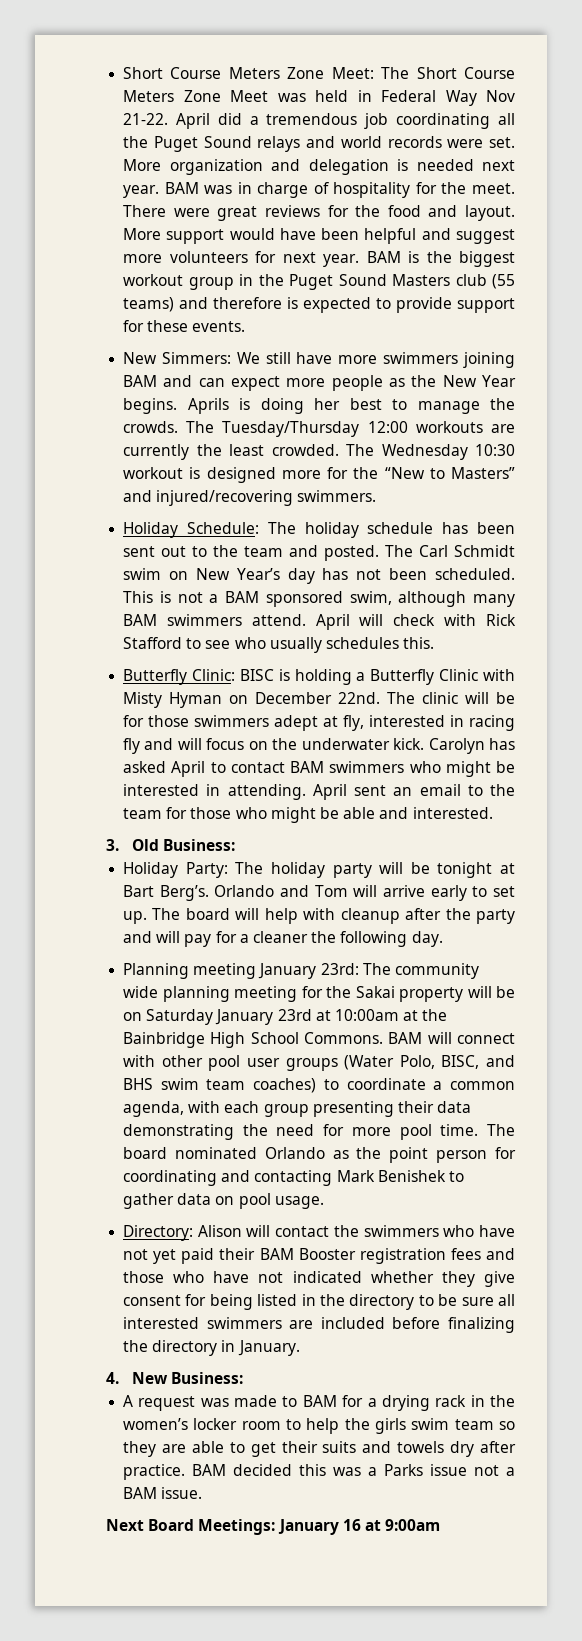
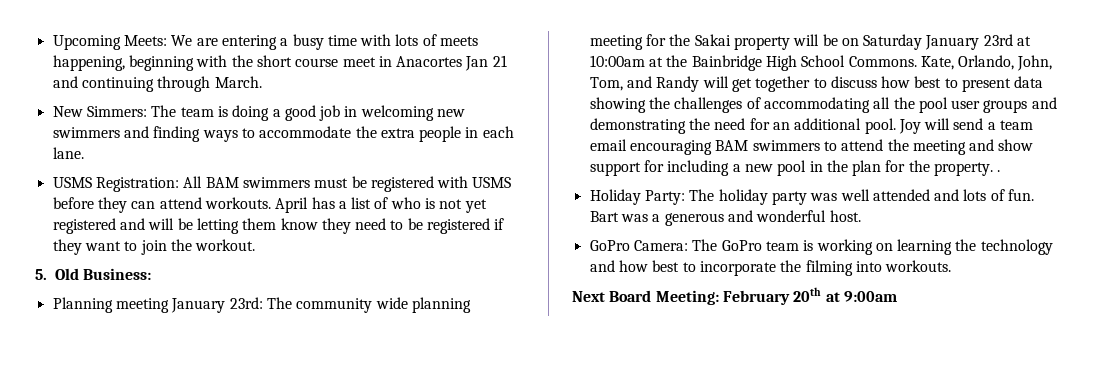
[123,67,515,79] [123,90,515,106] [123,113,515,129] [123,136,515,152] [123,159,515,175] [123,182,515,198] [123,205,515,221] [123,228,515,244] [123,251,515,267] [123,274,515,290] [123,297,515,313] [123,320,246,332] [123,352,515,368] [123,375,516,391] [123,398,515,414] [123,421,515,437] [123,444,515,460] [123,467,515,483] [123,490,377,506] [123,522,515,538] [123,545,515,561] [123,568,515,584] [123,591,515,607] [123,614,516,630] [123,637,435,653] [123,669,515,685] [123,692,515,708] [123,715,515,731] [123,738,515,754] [123,761,515,777] [123,784,515,800] [123,807,493,823] [106,839,235,851] [123,862,515,878] [123,885,515,901] [123,908,515,924] [123,931,443,947] Short Course Meters Zone Meet: The Short Course Meters Zone Meet was held in Federal Way Nov 21-22. April did a tremendous job coordinating all the Puget Sound relays and world records were set. More organization and delegation is needed next year. BAM was in charge of hospitality for the meet. There were great reviews for the food and layout. More support would have been helpful and suggest more volunteers for next year. BAM is the biggest workout group in the Puget Sound Masters club (55 teams) and therefore is expected to provide support for these events. // New Simmers: We still have more swimmers joining BAM and can expect more people as the New Year begins. Aprils is doing her best to manage the crowds. The Tuesday/Thursday 12:00 workouts are currently the least crowded. The Wednesday 10:30 workout is designed more for the “New to Masters” and injured/recovering swimmers. // Holiday Schedule: The holiday schedule has been sent out to the team and posted. The Carl Schmidt swim on New Year’s day has not been scheduled. This is not a BAM sponsored swim, although many BAM swimmers attend. April will check with Rick Stafford to see who usually schedules this. // Butterfly Clinic: BISC is holding a Butterfly Clinic with Misty Hyman on December 22nd. The clinic will be for those swimmers adept at fly, interested in racing fly and will focus on the underwater kick. Carolyn has asked April to contact BAM swimmers who might be interested in attending. April sent an email to the team for those who might be able and interested. // 3. Old Business: // Holiday Party: The holiday party will be tonight at Bart Berg’s. Orlando and Tom will arrive early to set up. The board will help with cleanup after the party and will pay for a cleaner the following day. -> [52,34,479,50] [52,55,507,71] [52,76,262,92] [52,105,466,121] [52,126,514,142] [52,147,84,159] [52,176,512,192] [52,197,487,213] [52,218,505,234] [52,239,256,255] [35,268,152,280] Upcoming Meets: We are entering a busy time with lots of meets happening, beginning with the short course meet in Anacortes Jan 21 and continuing through March. // New Simmers: The team is doing a good job in welcoming new swimmers and finding ways to accommodate the extra people in each lane. // USMS Registration: All BAM swimmers must be registered with USMS before they can attend workouts. April has a list of who is not yet registered and will be letting them know they need to be registered if they want to join the workout. // 5. Old Business:
[388,1032,515,1044] [123,1055,515,1071] [123,1078,515,1093] [123,1101,472,1117] [123,1124,515,1140] [123,1147,516,1163] [123,1170,464,1186] [123,1193,324,1209] [123,1225,515,1241] [123,1248,515,1264] [123,1271,515,1287] [123,1294,515,1310] [123,1317,515,1333] [123,1340,300,1356] [106,1372,243,1384] [123,1395,515,1411] [123,1418,515,1434] [123,1441,516,1457] [123,1464,516,1480] [123,1487,203,1499] BAM will connect with other pool user groups (Water Polo, BISC, and BHS swim team coaches) to coordinate a common agenda, with each group presenting their data demonstrating the need for more pool time. The board nominated Orlando as the point person for coordinating and contacting Mark Benishek to gather data on pool usage. // Directory: Alison will contact the swimmers who have not yet paid their BAM Booster registration fees and those who have not indicated whether they give consent for being listed in the directory to be sure all interested swimmers are included before finalizing the directory in January. // 4. New Business: // A request was made to BAM for a drying rack in the women’s locker room to help the girls swim team so they are able to get their suits and towels dry after practice. BAM decided this was a Parks issue not a BAM issue. -> [920,55,1053,71] [589,76,1044,92] [589,97,1057,113] [589,118,1034,134] [589,139,1034,155] [589,160,1001,176] [589,189,1035,205] [589,210,861,226] [589,239,1053,255] [589,260,952,276] Kate, Orlando, John, Tom, and Randy will get together to discuss how best to present data showing the challenges of accommodating all the pool user groups and demonstrating the need for an additional pool. Joy will send a team email encouraging BAM swimmers to attend the meeting and show support for including a new pool in the plan for the property. . // Holiday Party: The holiday party was well attended and lots of fun. Bart was a generous and wonderful host. // GoPro Camera: The GoPro team is working on learning the technology and how best to incorporate the filming into workouts.
[198,1519,361,1535] Meetings: January 16 -> [655,287,822,305] Meeting: February 20th

